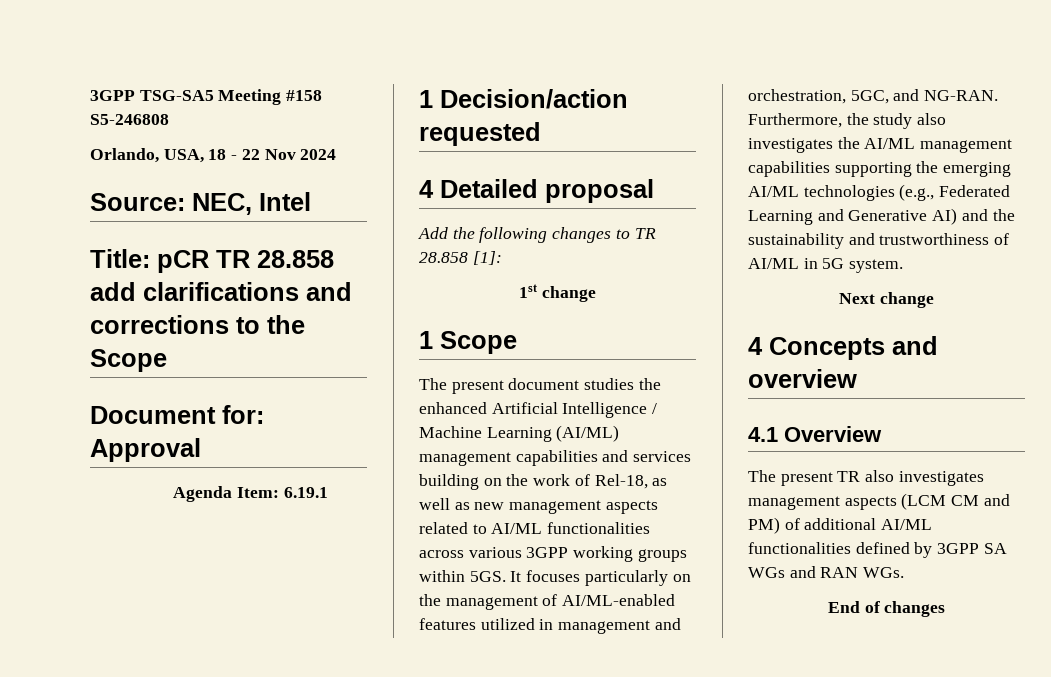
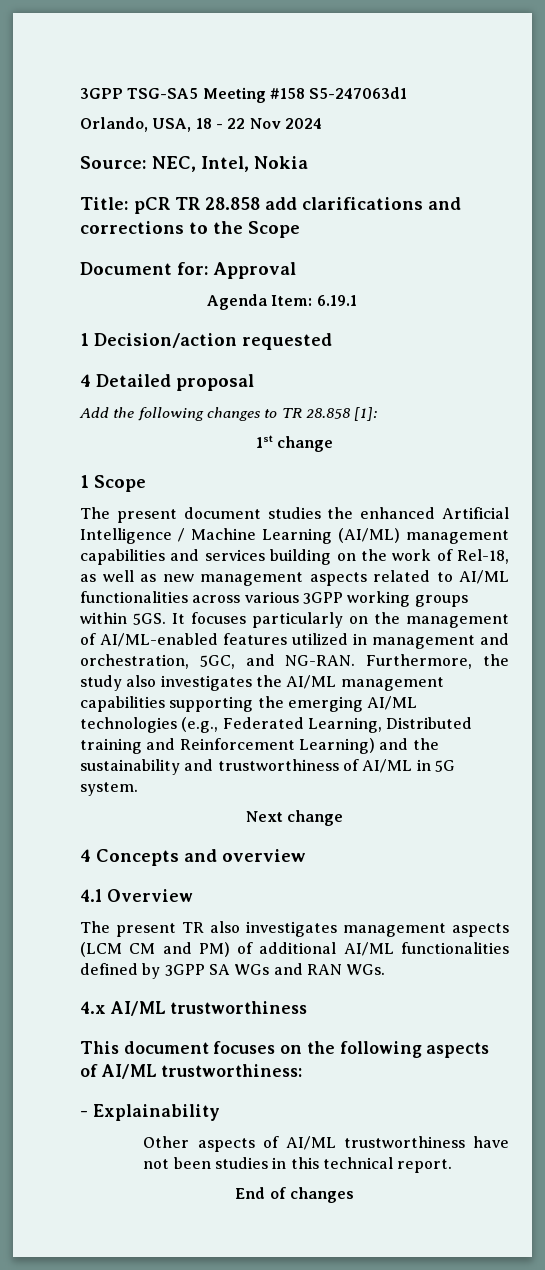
[90,114,169,125] S5-246808 -> [309,87,408,99] S5-247063d1
[259,192,311,211] Intel -> [201,156,308,172] Intel, Nokia
[748,208,958,225] Learning and Generative AI) -> [307,717,473,733] [80,738,375,754] Learning, Distributed training and Reinforcement Learning)
(905, 572) none -> [80,1001,308,1016] [80,1041,490,1058] [80,1064,303,1079] [80,1104,220,1121] [143,1136,509,1152] [143,1157,453,1173] // 4.x AI/ML trustworthiness // This document focuses on the following aspects of AI/ML trustworthiness: // - Explainability // Other aspects of AI/ML trustworthiness have not been studies in this technical report.

